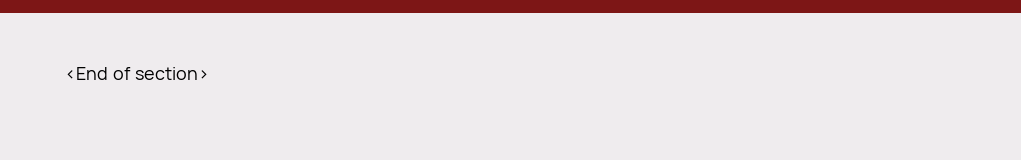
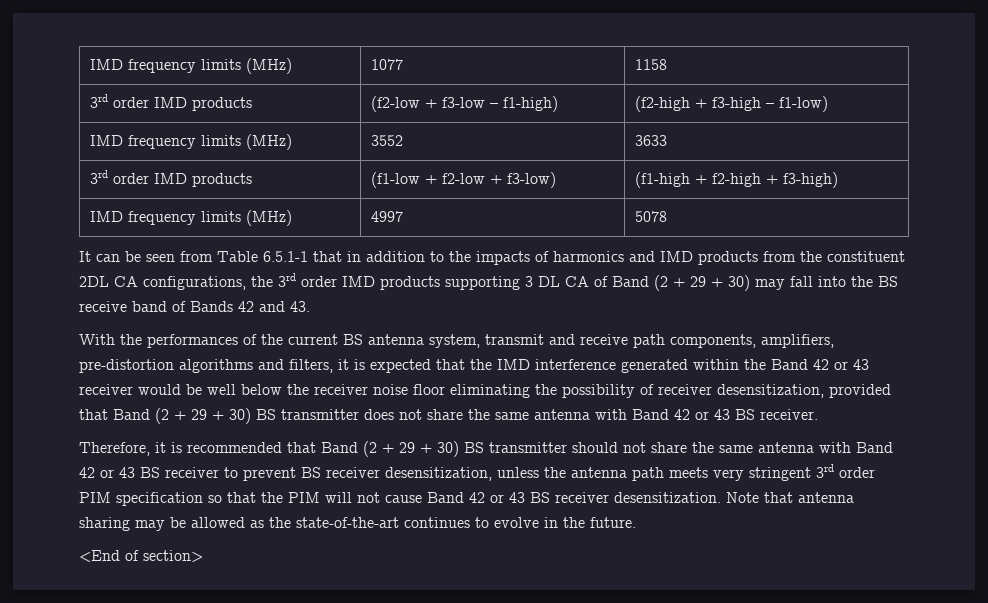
(65, 73) none -> [89,58,292,74] [370,59,403,70] [634,59,667,70] [89,94,252,111] [370,96,558,112] [634,96,828,112] [89,134,292,150] [370,135,403,146] [634,135,667,146] [89,170,252,187] [370,172,556,188] [634,172,838,188] [89,210,292,226] [370,211,403,222] [634,211,667,222] [79,251,905,265] [79,273,898,291] [79,301,310,312] [79,334,834,348] [79,359,869,373] [79,384,891,398] [79,408,818,424] [79,441,893,457] [79,464,875,481] [79,492,854,506] [79,517,636,531] IMD frequency limits (MHz) | 1077 | 1158 // 3rd order IMD products | (f2-low + f3-low – f1-high) | (f2-high + f3-high – f1-low) // IMD frequency limits (MHz) | 3552 | 3633 // 3rd order IMD products | (f1-low + f2-low + f3-low) | (f1-high + f2-high + f3-high) // IMD frequency limits (MHz) | 4997 | 5078 // It can be seen from Table 6.5.1-1 that in addition to the impacts of harmonics and IMD products from the constituent 2DL CA configurations, the 3rd order IMD products supporting 3 DL CA of Band (2 + 29 + 30) may fall into the BS receive band of Bands 42 and 43. // With the performances of the current BS antenna system, transmit and receive path components, amplifiers, pre-distortion algorithms and filters, it is expected that the IMD interference generated within the Band 42 or 43 receiver would be well below the receiver noise floor eliminating the possibility of receiver desensitization, provided that Band (2 + 29 + 30) BS transmitter does not share the same antenna with Band 42 or 43 BS receiver. // Therefore, it is recommended that Band (2 + 29 + 30) BS transmitter should not share the same antenna with Band 42 or 43 BS receiver to prevent BS receiver desensitization, unless the antenna path meets very stringent 3rd order PIM specification so that the PIM will not cause Band 42 or 43 BS receiver desensitization. Note that antenna sharing may be allowed as the state-of-the-art continues to evolve in the future. //

